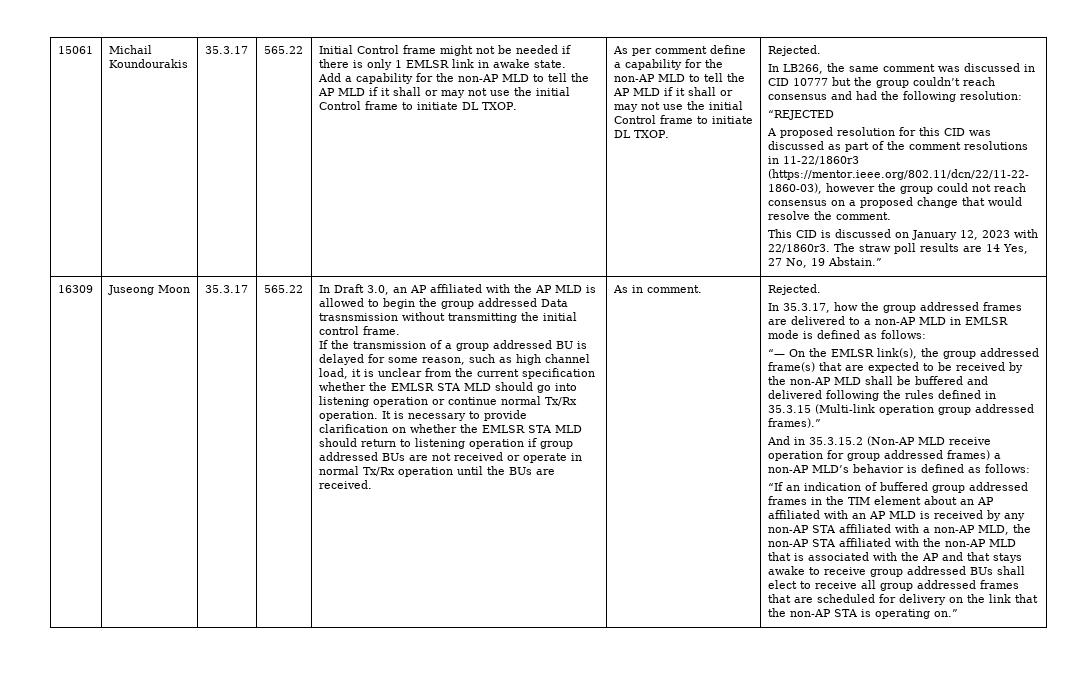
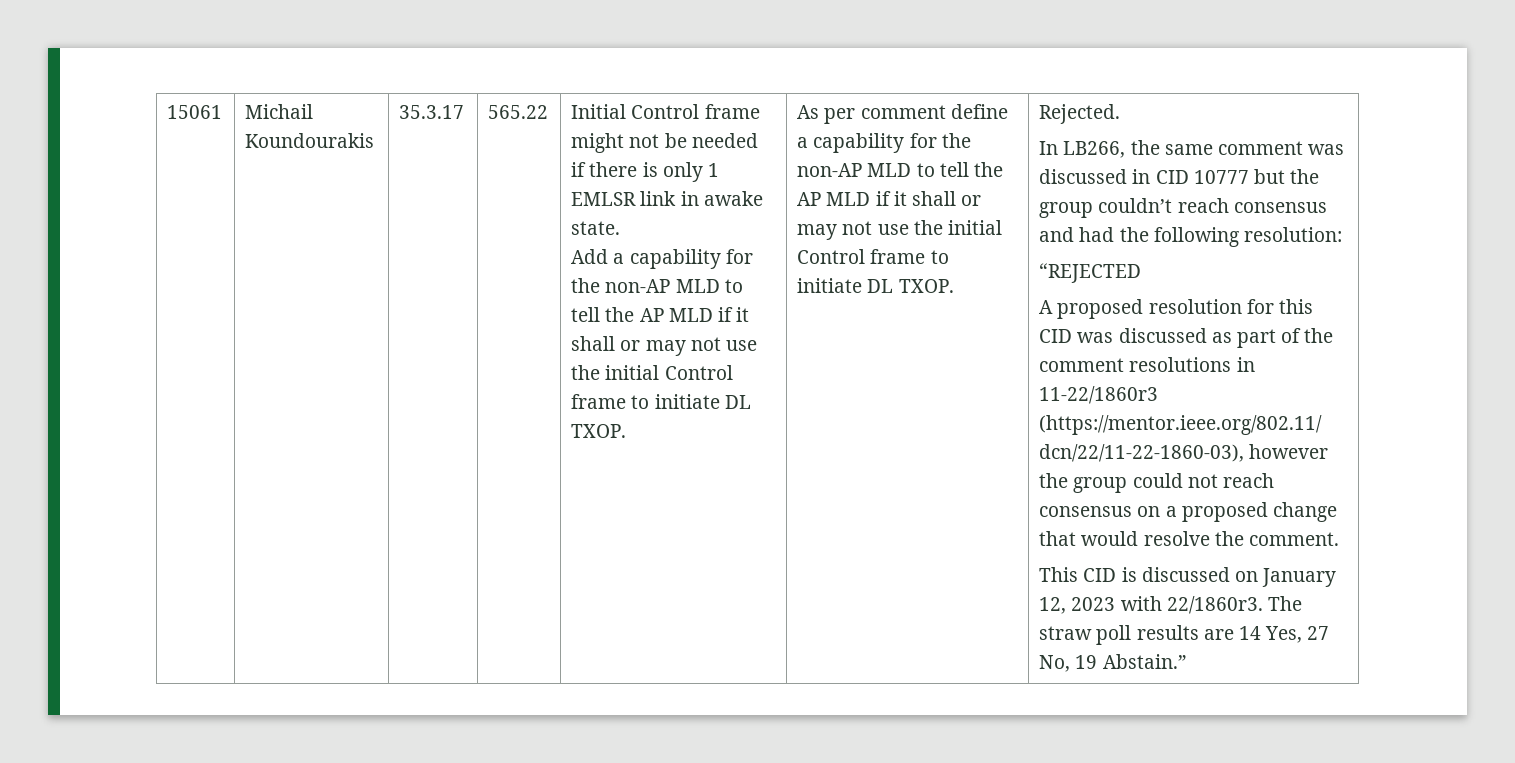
[57,285,93,293] [107,285,190,295] [204,285,248,293] [263,285,303,293] [318,284,596,295] [318,298,568,309] [318,312,577,323] [318,326,400,335] [318,340,587,351] [318,354,590,365] [318,368,595,379] [318,382,577,393] [318,396,577,407] [318,410,527,421] [318,424,582,433] [318,438,573,449] [318,452,582,463] [318,466,555,477] [318,480,372,489] [612,285,702,293] [767,284,821,295] [767,302,1022,313] [767,316,1008,325] [767,330,926,339] [767,348,1039,359] [767,362,1023,373] [767,376,988,385] [767,390,996,401] [767,404,1034,415] [767,418,821,428] [766,436,991,446] [767,450,1001,461] [767,464,1030,473] [767,482,1028,493] [767,496,994,505] [767,510,1025,521] [767,524,1031,535] [767,538,1016,547] [767,552,1022,563] [767,566,1025,577] [767,580,1019,591] [767,594,1038,605] [767,608,958,619] // 16309 | Juseong Moon | 35.3.17 | 565.22 | In Draft 3.0, an AP affiliated with the AP MLD is allowed to begin the group addressed Data trasnsmission without transmitting the initial control frame. // If the transmission of a group addressed BU is delayed for some reason, such as high channel load, it is unclear from the current specification whether the EMLSR STA MLD should go into listening operation or continue normal Tx/Rx operation. It is necessary to provide clarification on whether the EMLSR STA MLD should return to listening operation if group addressed BUs are not received or operate in normal Tx/Rx operation until the BUs are received. | As in comment. | Rejected. // In 35.3.17, how the group addressed frames are delivered to a non-AP MLD in EMLSR mode is defined as follows: // “— On the EMLSR link(s), the group addressed frame(s) that are expected to be received by the non-AP MLD shall be buffered and delivered following the rules defined in 35.3.15 (Multi-link operation group addressed frames).” // And in 35.3.15.2 (Non-AP MLD receive operation for group addressed frames) a non-AP MLD’s behavior is defined as follows: // “If an indication of buffered group addressed frames in the TIM element about an AP affiliated with an AP MLD is received by any non-AP STA affiliated with a non-AP MLD, the non-AP STA affiliated with the non-AP MLD that is associated with the AP and that stays awake to receive group addressed BUs shall elect to receive all group addressed frames that are scheduled for delivery on the link that the non-AP STA is operating on.” -> (1187, 661) none

